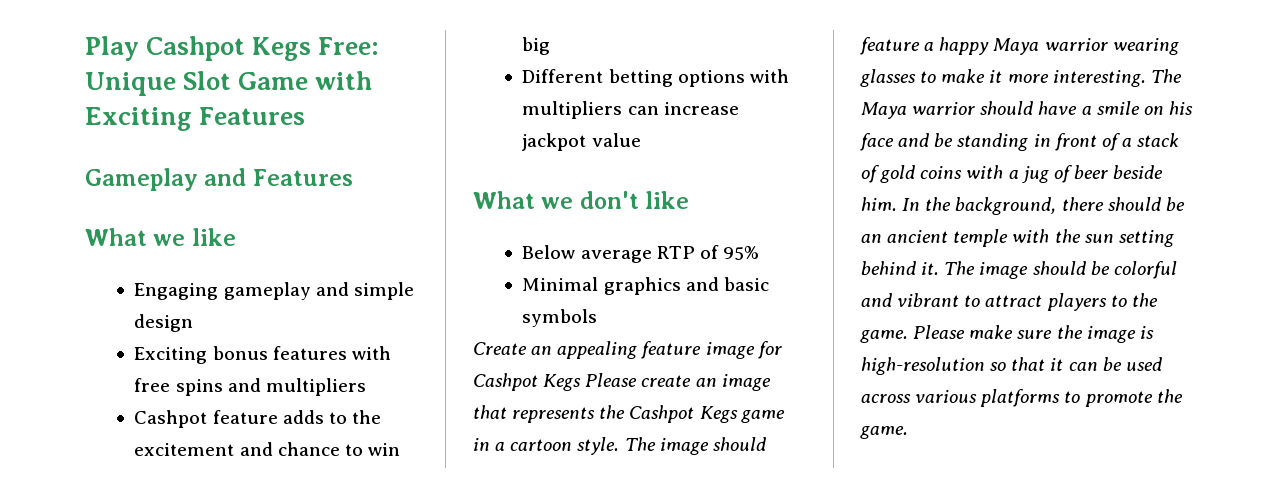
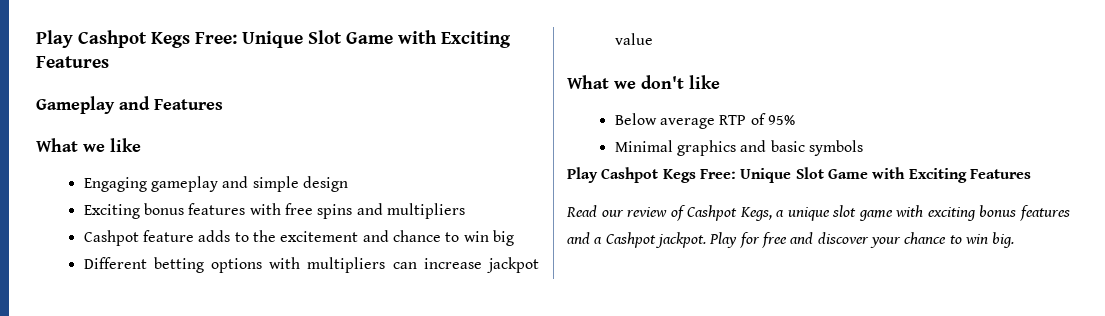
[473,341,782,359] [473,373,771,391] [473,405,785,423] [473,437,766,455] [860,37,1179,55] [860,69,1182,87] [861,101,1193,119] [860,133,1180,151] [861,165,1164,183] [861,197,1185,215] [861,229,1174,247] [861,261,1177,279] [861,293,1158,311] [860,325,1154,343] [861,357,1162,375] [861,389,1183,407] [860,426,908,439] Create an appealing feature image for Cashpot Kegs Please create an image that represents the Cashpot Kegs game in a cartoon style. The image should feature a happy Maya warrior wearing glasses to make it more interesting. The Maya warrior should have a smile on his face and be standing in front of a stack of gold coins with a jug of beer beside him. In the background, there should be an ancient temple with the sun setting behind it. The image should be colorful and vibrant to attract players to the game. Please make sure the image is high-resolution so that it can be used across various platforms to promote the game. -> [567,167,1031,183] [566,205,1070,221] [567,232,1015,248] Play Cashpot Kegs Free: Unique Slot Game with Exciting Features // Read our review of Cashpot Kegs, a unique slot game with exciting bonus features and a Cashpot jackpot. Play for free and discover your chance to win big.

